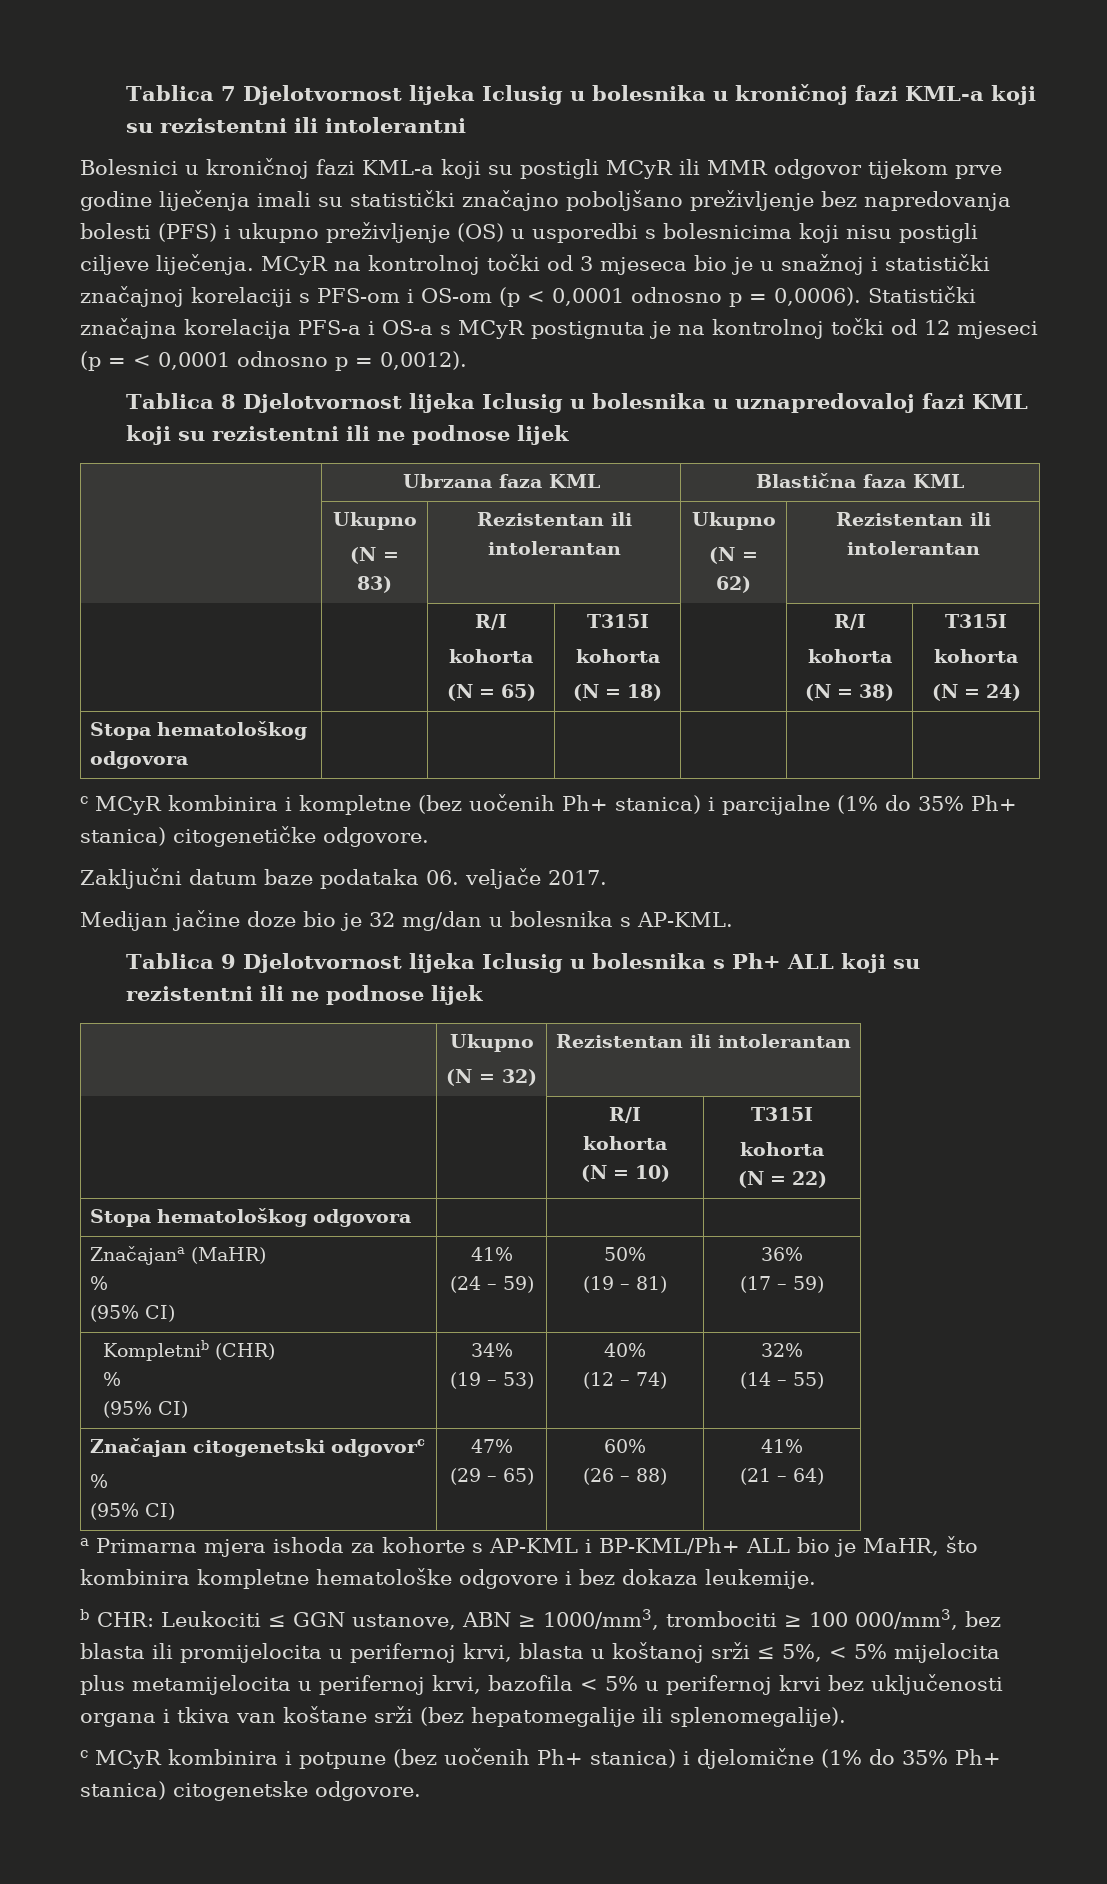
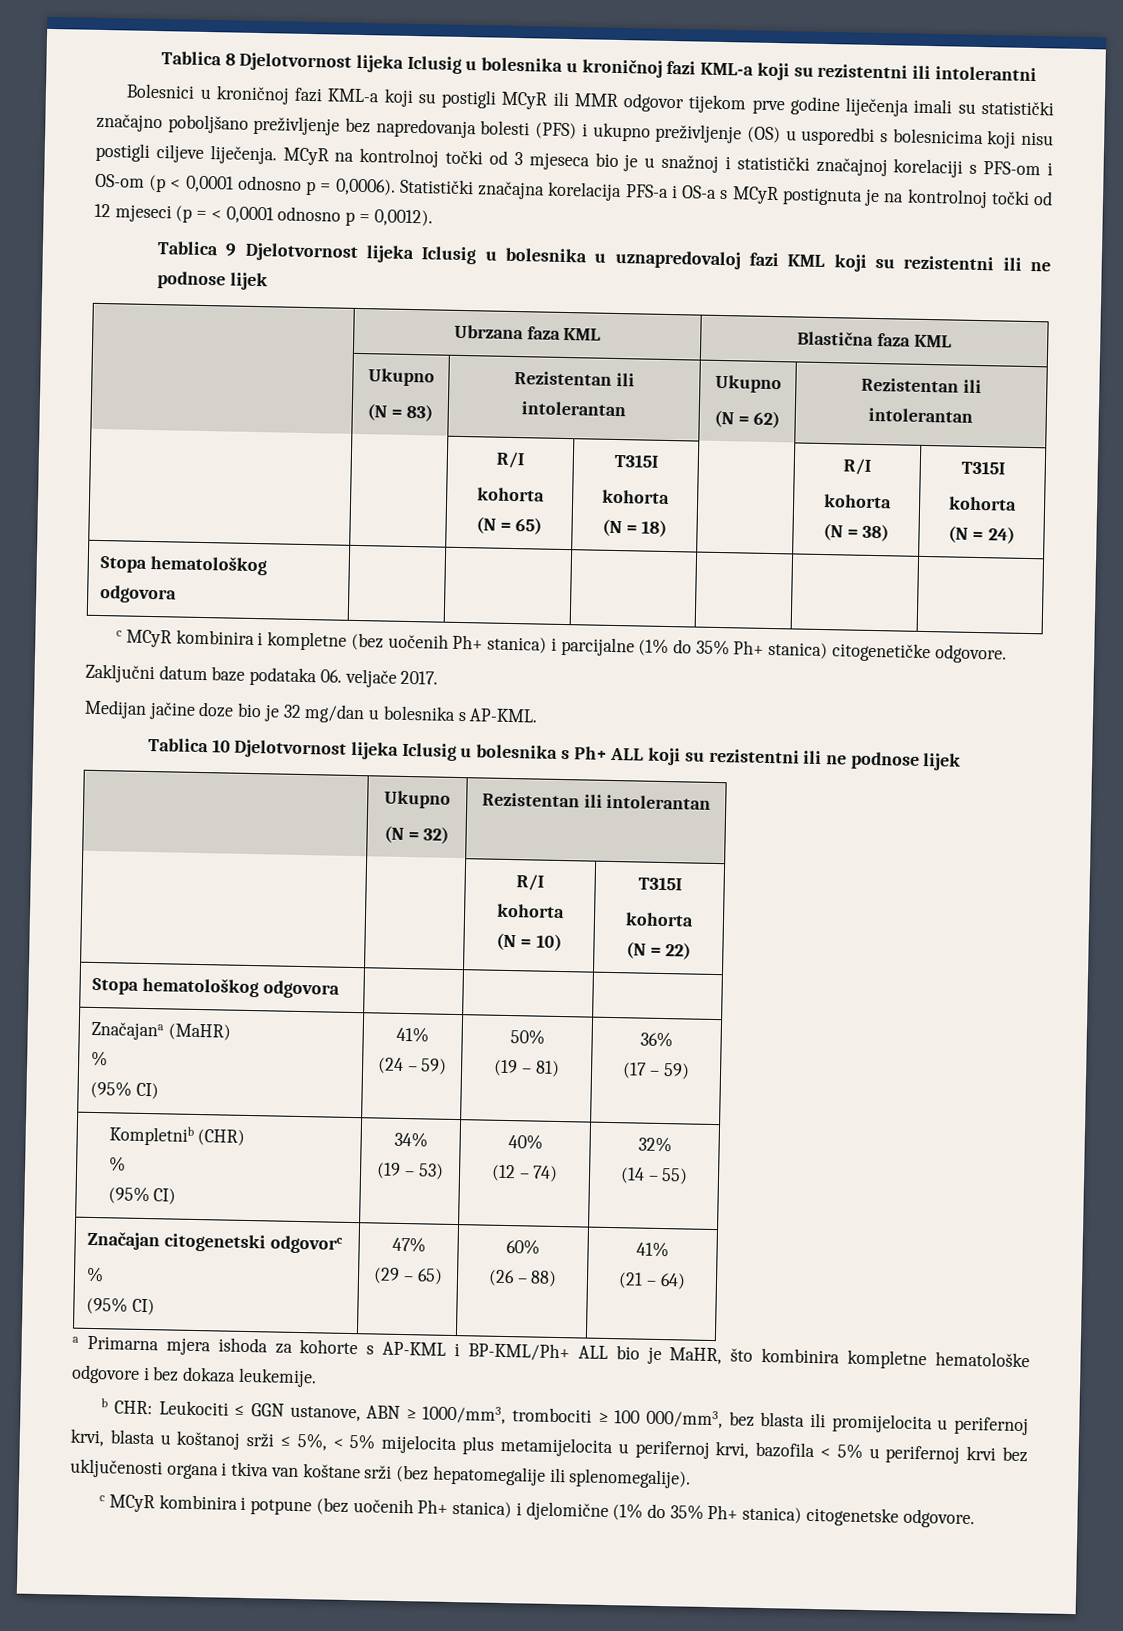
[125,85,236,101] Tablica 7 -> [160,51,236,66] Tablica 8
[220,394,236,409] 8 -> [225,243,238,257] 9
[220,954,236,969] 9 -> [211,739,231,753] 10

